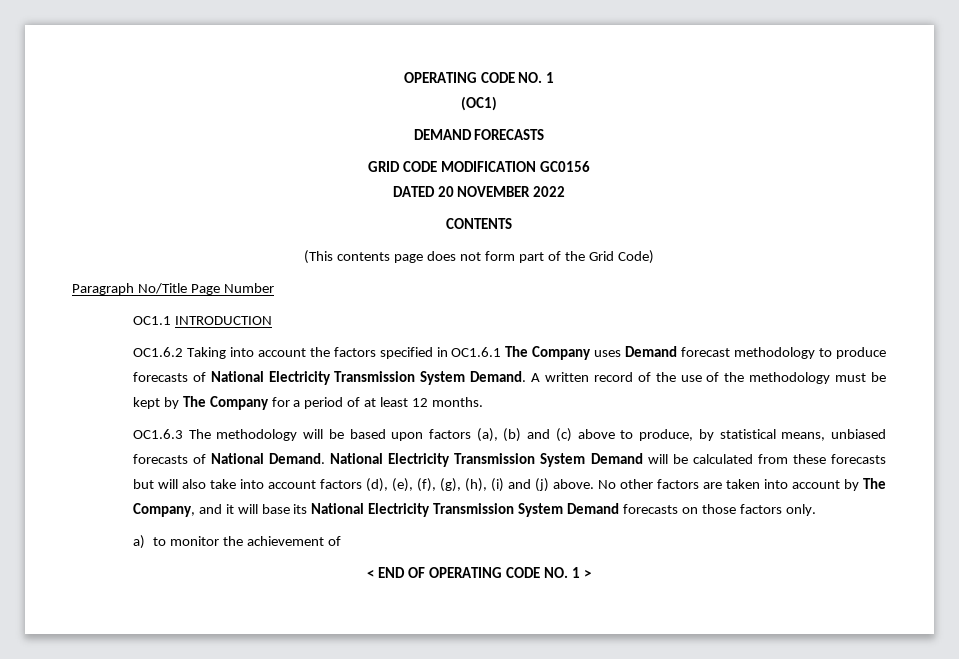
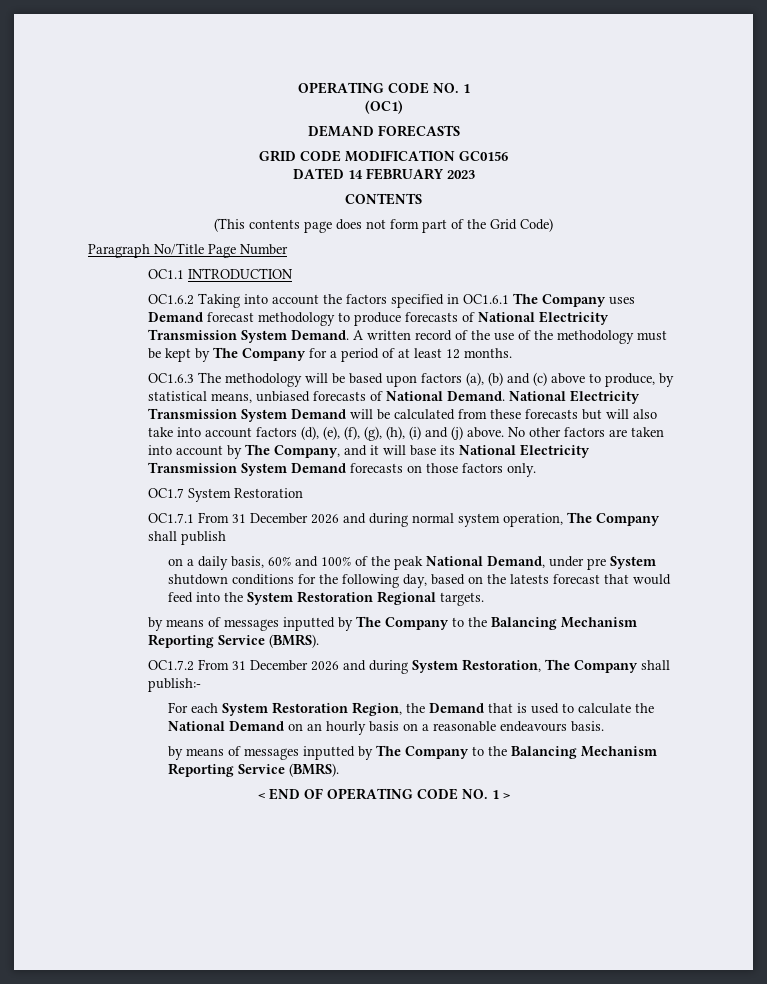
[437,186,566,197] 20 NOVEMBER 2022 -> [347,168,475,180] 14 FEBRUARY 2023
[132,535,341,549] a) to monitor the achievement of -> [147,488,303,502] [147,512,660,527] [147,531,226,545] [167,556,656,570] [167,574,671,588] [167,591,484,606] [147,616,637,631] [147,634,319,648] [147,659,670,674] [147,678,201,692] [167,702,654,716] [167,721,604,735] [167,745,657,760] [167,763,339,777] OC1.7 System Restoration // OC1.7.1 From 31 December 2026 and during normal system operation, The Company shall publish // on a daily basis, 60% and 100% of the peak National Demand, under pre System shutdown conditions for the following day, based on the latests forecast that would feed into the System Restoration Regional targets. // by means of messages inputted by The Company to the Balancing Mechanism Reporting Service (BMRS). // OC1.7.2 From 31 December 2026 and during System Restoration, The Company shall publish:- // For each System Restoration Region, the Demand that is used to calculate the National Demand on an hourly basis on a reasonable endeavours basis. // by means of messages inputted by The Company to the Balancing Mechanism Reporting Service (BMRS).

